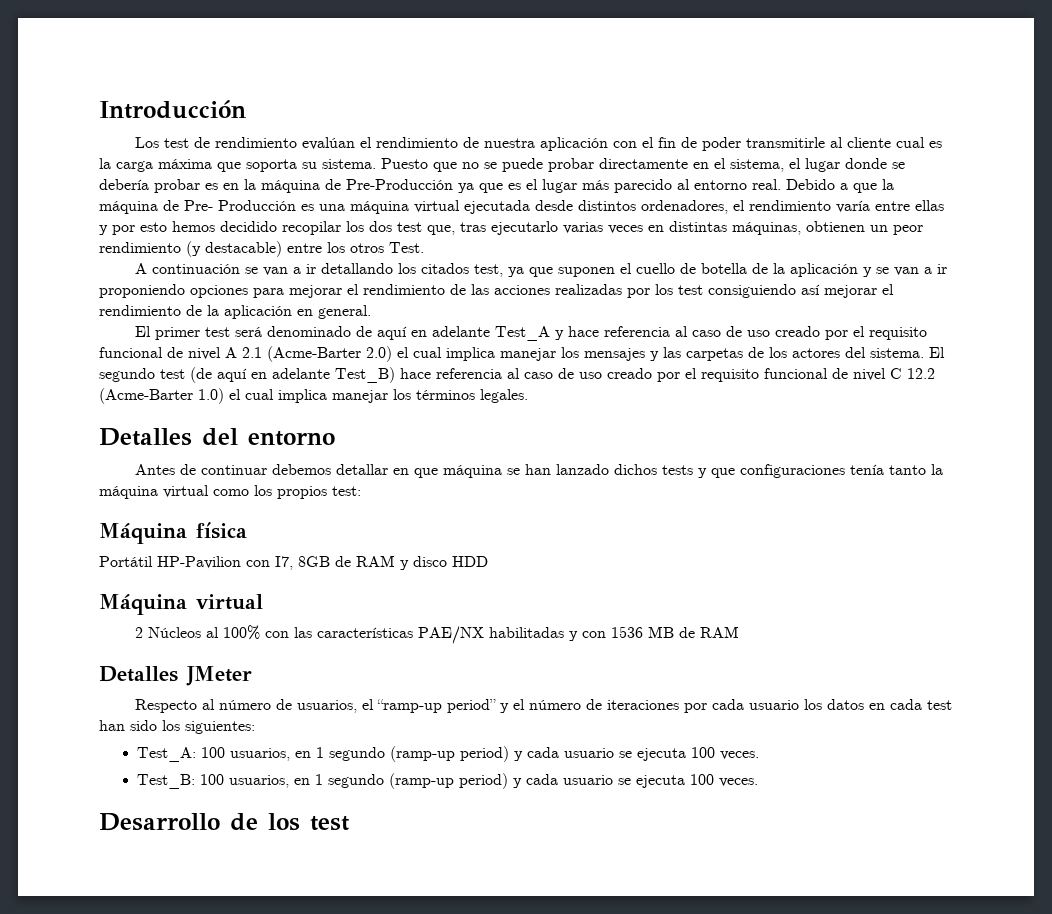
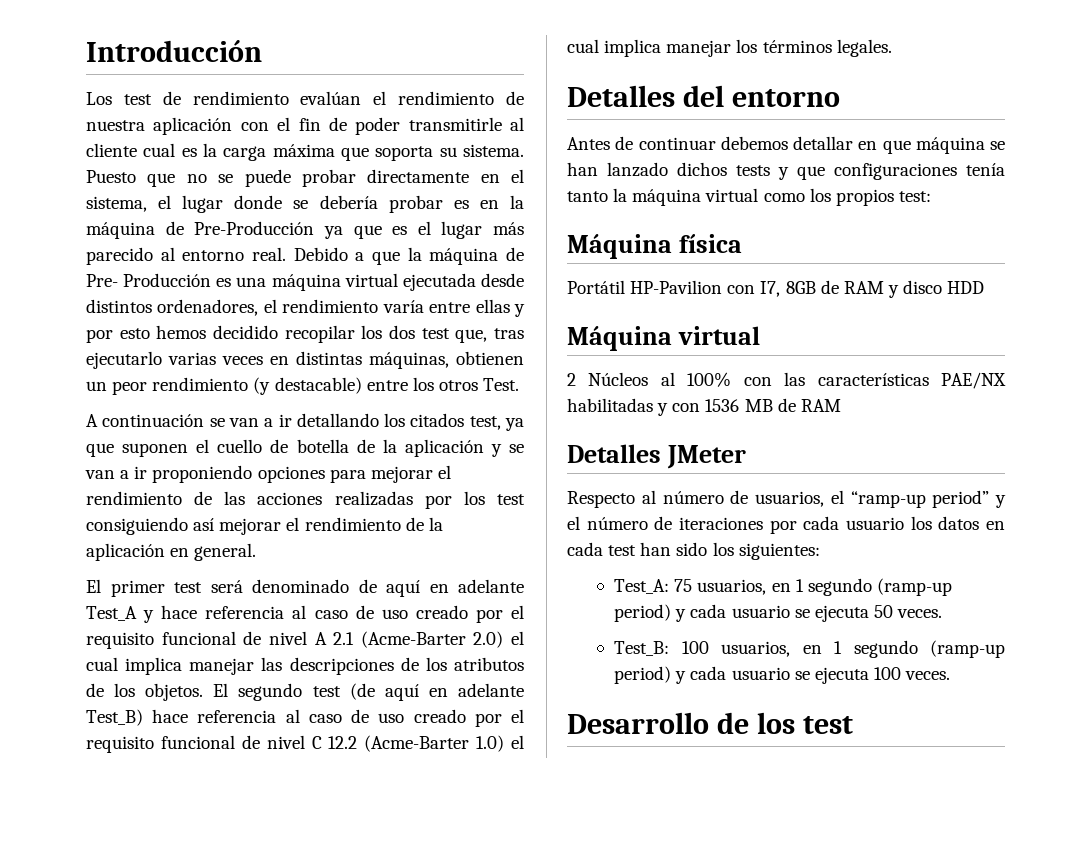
[561,347,924,361] los mensajes y las carpetas de los actores del sistema. -> [261,657,524,675] [86,683,204,701] las descripciones de los atributos de los objetos.
[201,747,226,758] 100 -> [674,579,693,592] 75
[691,747,716,758] 100 -> [873,605,893,618] 50

